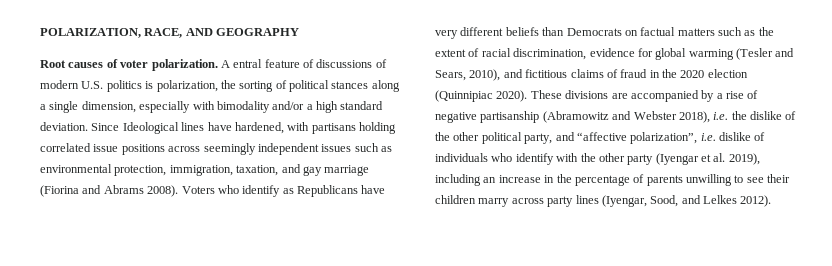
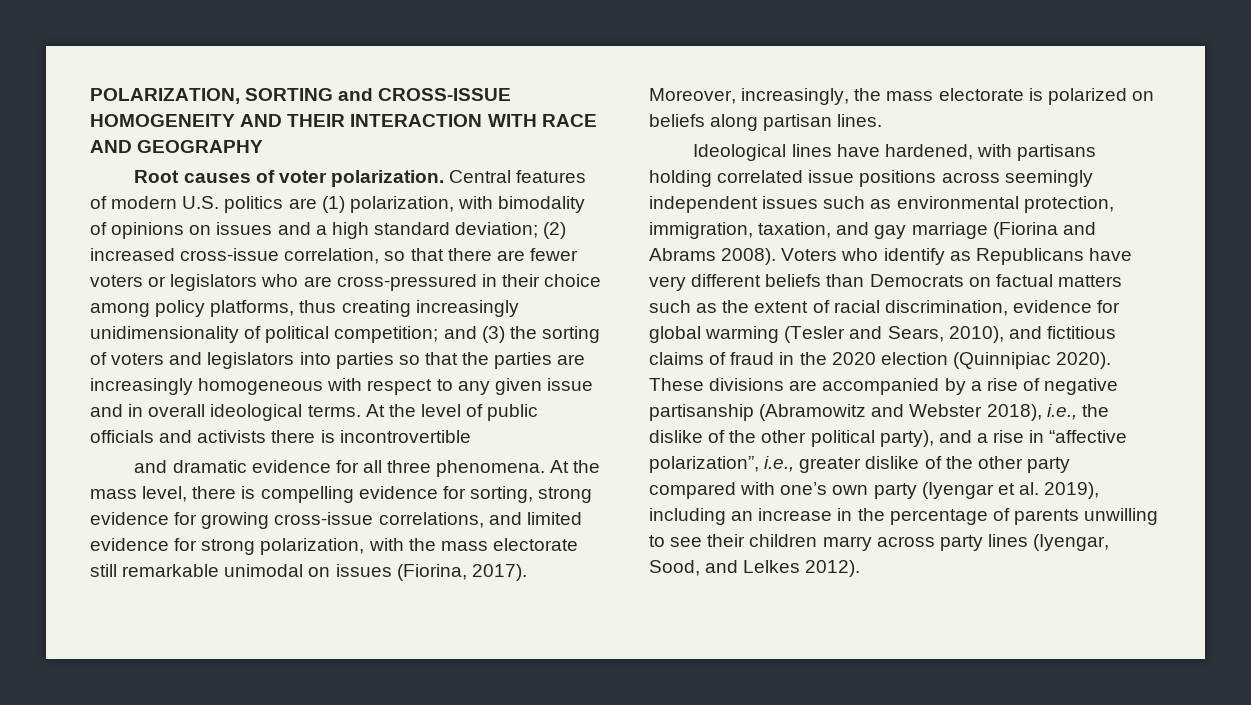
[144,28,183,38] RACE, -> [245,88,512,101] [90,114,597,127] SORTING and CROSS-ISSUE HOMOGENEITY AND THEIR INTERACTION WITH RACE
[220,59,387,68] [40,80,400,92] [40,101,384,113] [40,122,120,131] A entral feature of discussions of modern U.S. politics is polarization, the sorting of political stances along a single dimension, especially with bimodality and/or a high standard deviation. Since -> [449,170,587,183] [90,196,586,213] [90,222,567,239] [90,248,578,264] [90,274,602,291] [90,300,519,317] [90,326,600,343] [90,352,586,369] [90,378,593,395] [90,404,539,421] [90,430,471,443] [134,460,601,477] [90,486,593,503] [90,512,582,529] [90,538,578,555] [90,564,527,581] [649,88,1154,105] [649,114,883,131] Central features of modern U.S. politics are (1) polarization, with bimodality of opinions on issues and a high standard deviation; (2) increased cross-issue correlation, so that there are fewer voters or legislators who are cross-pressured in their choice among policy platforms, thus creating increasingly unidimensionality of political competition; and (3) the sorting of voters and legislators into parties so that the parties are increasingly homogeneous with respect to any given issue and in overall ideological terms. At the level of public officials and activists there is incontrovertible // and dramatic evidence for all three phenomena. At the mass level, there is compelling evidence for sorting, strong evidence for growing cross-issue correlations, and limited evidence for strong polarization, with the mass electorate still remarkable unimodal on issues (Fiorina, 2017). Moreover, increasingly, the mass electorate is polarized on beliefs along partisan lines. //
[713,112,729,120] i.e. -> [1046,404,1077,420] i.e.,
[524,132,766,144] [435,153,625,165] party, and “affective polarization”, i.e. dislike of individuals who identify with the other -> [879,430,1128,447] [649,456,1070,473] [649,482,869,499] party), and a rise in “affective polarization”, i.e., greater dislike of the other party compared with one’s own

